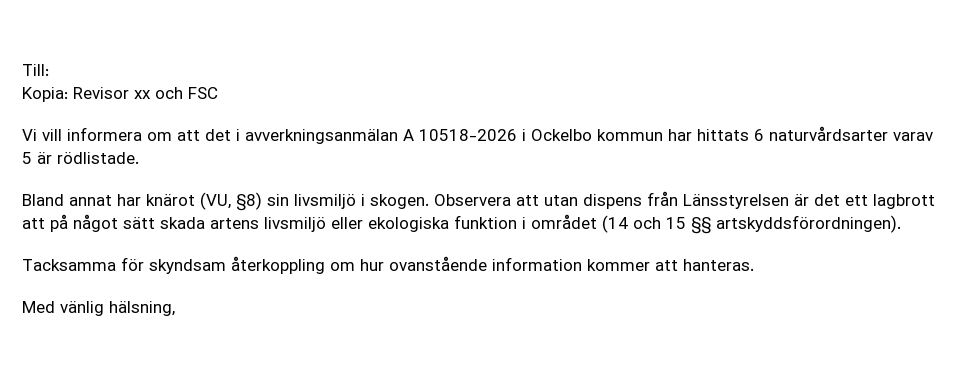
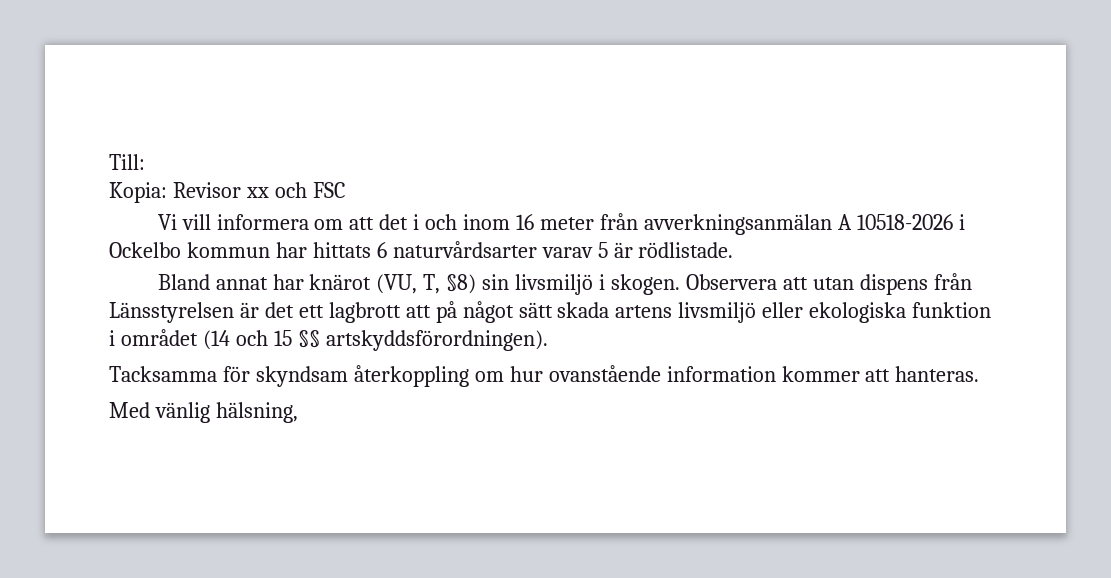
(240, 135) none -> [425,213,638,230] och inom 16 meter från
(231, 201) none -> [423,274,441,294] T,

